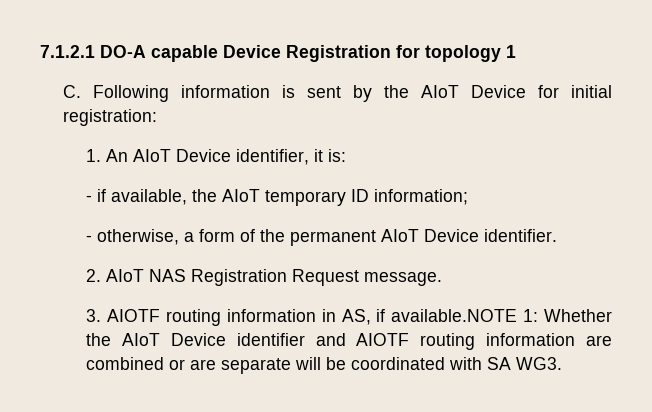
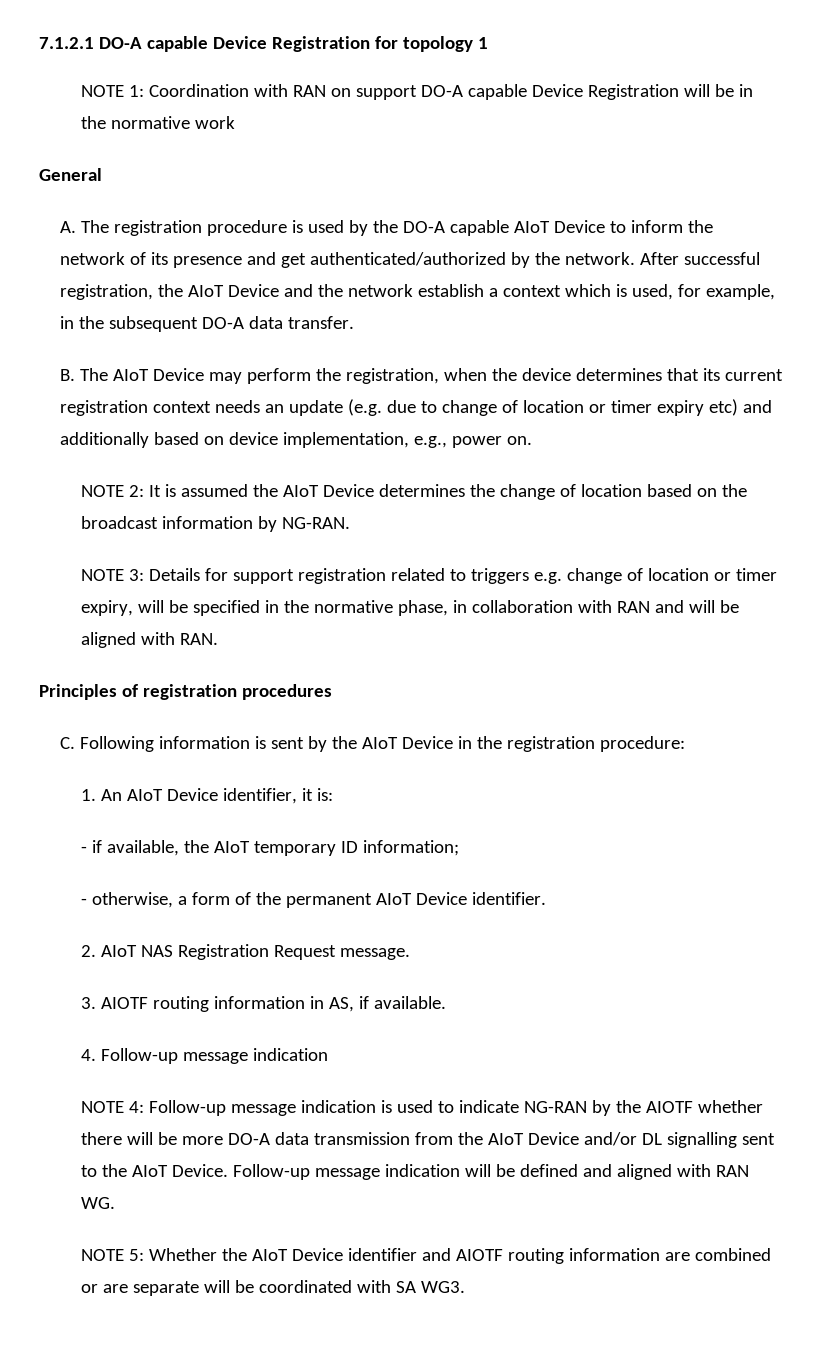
(516, 51) none -> [81,84,754,100] [81,116,236,129] [39,168,102,181] [60,220,714,236] [60,252,761,268] [60,284,776,300] [60,316,355,332] [60,368,784,384] [60,399,773,416] [60,432,533,448] [81,484,748,500] [81,516,351,532] [81,568,778,584] [81,600,740,616] [81,632,219,648] [39,684,332,700] // NOTE 1: Coordination with RAN on support DO-A capable Device Registration will be in the normative work // General // A. The registration procedure is used by the DO-A capable AIoT Device to inform the network of its presence and get authenticated/authorized by the network. After successful registration, the AIoT Device and the network establish a context which is used, for example, in the subsequent DO-A data transfer. // B. The AIoT Device may perform the registration, when the device determines that its current registration context needs an update (e.g. due to change of location or timer expiry etc) and additionally based on device implementation, e.g., power on. // NOTE 2: It is assumed the AIoT Device determines the change of location based on the broadcast information by NG-RAN. // NOTE 3: Details for support registration related to triggers e.g. change of location or timer expiry, will be specified in the normative phase, in collaboration with RAN and will be aligned with RAN. // Principles of registration procedures
[538,85,612,98] [63,109,158,126] for initial registration: -> [458,736,686,752] in the registration procedure:
[391,309,539,322] available.NOTE 1: -> [374,996,447,1009] [81,1048,329,1064] [81,1100,764,1116] [81,1132,776,1148] [81,1164,750,1180] [81,1197,116,1209] [81,1249,145,1261] available. // 4. Follow-up message indication // NOTE 4: Follow-up message indication is used to indicate NG-RAN by the AIOTF whether there will be more DO-A data transmission from the AIoT Device and/or DL signalling sent to the AIoT Device. Follow-up message indication will be defined and aligned with RAN WG. // NOTE 5:

